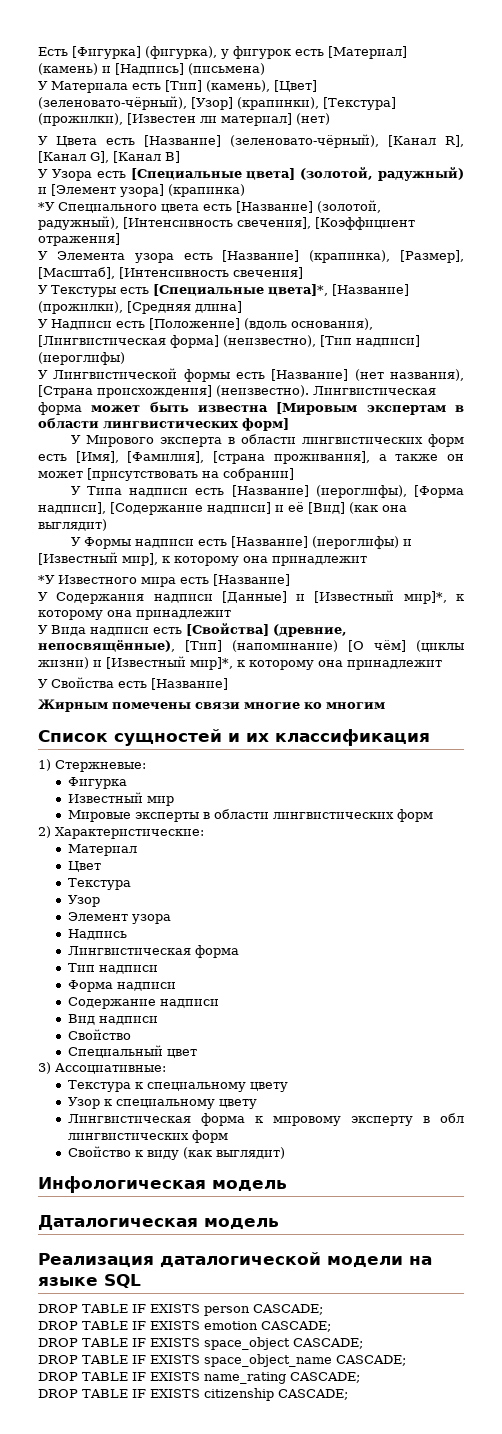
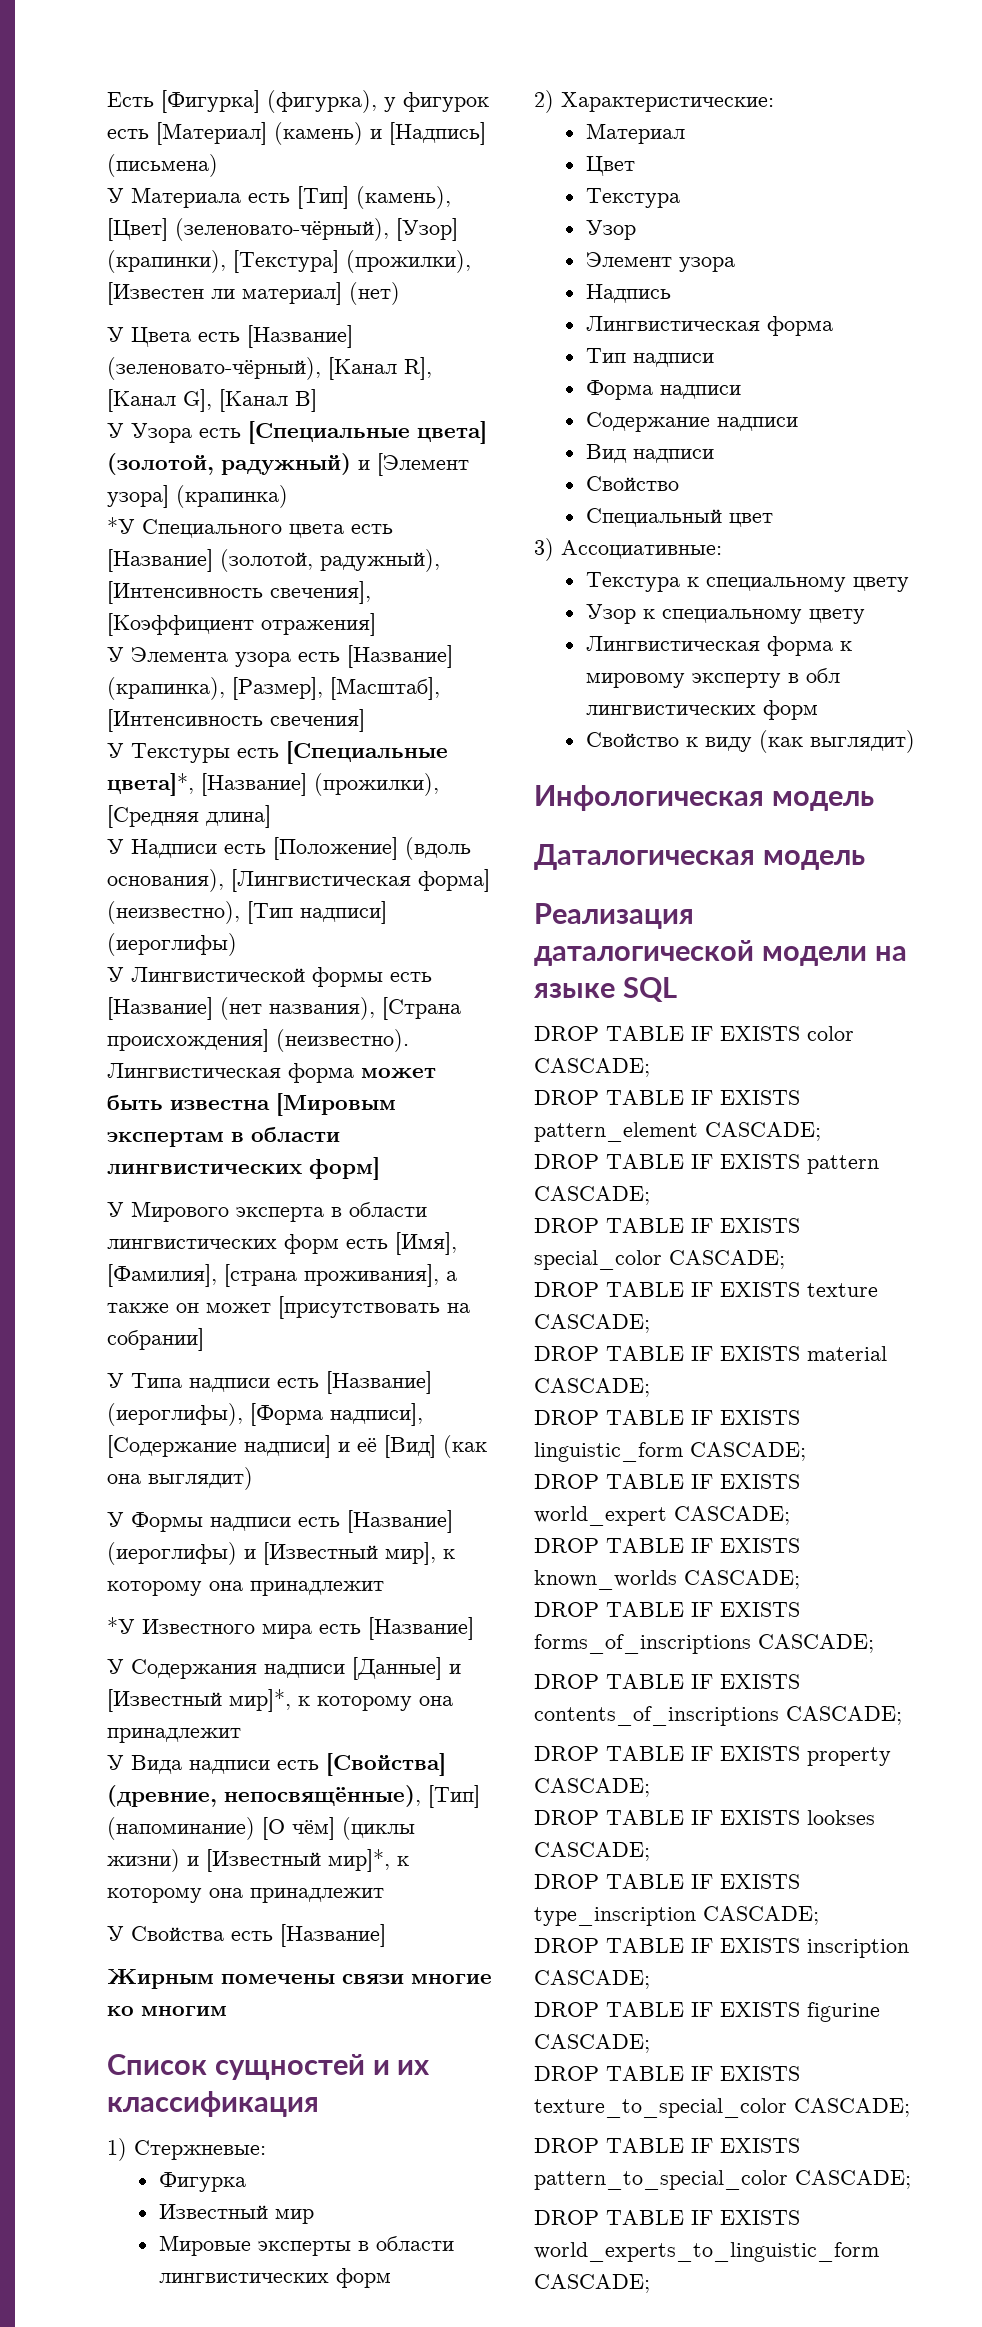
[204,1304,323,1316] [38,1321,331,1332] [38,1337,363,1350] [38,1354,406,1367] [38,1372,360,1384] [38,1388,348,1401] person CASCADE; // DROP TABLE IF EXISTS emotion CASCADE; // DROP TABLE IF EXISTS space_object CASCADE; // DROP TABLE IF EXISTS space_object_name CASCADE; // DROP TABLE IF EXISTS name_rating CASCADE; // DROP TABLE IF EXISTS citizenship CASCADE; -> [807,1026,854,1041] [534,1058,650,1077] [534,1090,800,1105] [534,1122,821,1142] [534,1154,879,1174] [534,1186,650,1205] [534,1218,800,1233] [534,1250,785,1270] [534,1282,878,1297] [534,1314,650,1333] [534,1346,887,1361] [534,1378,650,1397] [534,1410,800,1425] [534,1442,806,1462] [534,1474,800,1489] [534,1506,790,1526] [534,1538,800,1553] [534,1570,800,1590] [534,1602,800,1617] [534,1634,874,1654] [534,1674,800,1689] [534,1706,902,1726] [534,1746,891,1766] [534,1778,650,1797] [534,1810,875,1825] [534,1842,650,1861] [534,1874,800,1889] [534,1906,819,1926] [534,1938,909,1958] [534,1970,650,1989] [534,2002,880,2022] [534,2034,650,2053] [534,2066,800,2081] [534,2098,910,2118] [534,2138,800,2153] [534,2170,911,2190] [534,2210,800,2225] [534,2242,879,2262] [534,2274,650,2293] color CASCADE; // DROP TABLE IF EXISTS pattern_element CASCADE; // DROP TABLE IF EXISTS pattern CASCADE; // DROP TABLE IF EXISTS special_color CASCADE; // DROP TABLE IF EXISTS texture CASCADE; // DROP TABLE IF EXISTS material CASCADE; // DROP TABLE IF EXISTS linguistic_form CASCADE; // DROP TABLE IF EXISTS world_expert CASCADE; // DROP TABLE IF EXISTS known_worlds CASCADE; // DROP TABLE IF EXISTS forms_of_inscriptions CASCADE; // DROP TABLE IF EXISTS contents_of_inscriptions CASCADE; // DROP TABLE IF EXISTS property CASCADE; // DROP TABLE IF EXISTS lookses CASCADE; // DROP TABLE IF EXISTS type_inscription CASCADE; // DROP TABLE IF EXISTS inscription CASCADE; // DROP TABLE IF EXISTS figurine CASCADE; // DROP TABLE IF EXISTS texture_to_special_color CASCADE; // DROP TABLE IF EXISTS pattern_to_special_color CASCADE; // DROP TABLE IF EXISTS world_experts_to_linguistic_form CASCADE;

